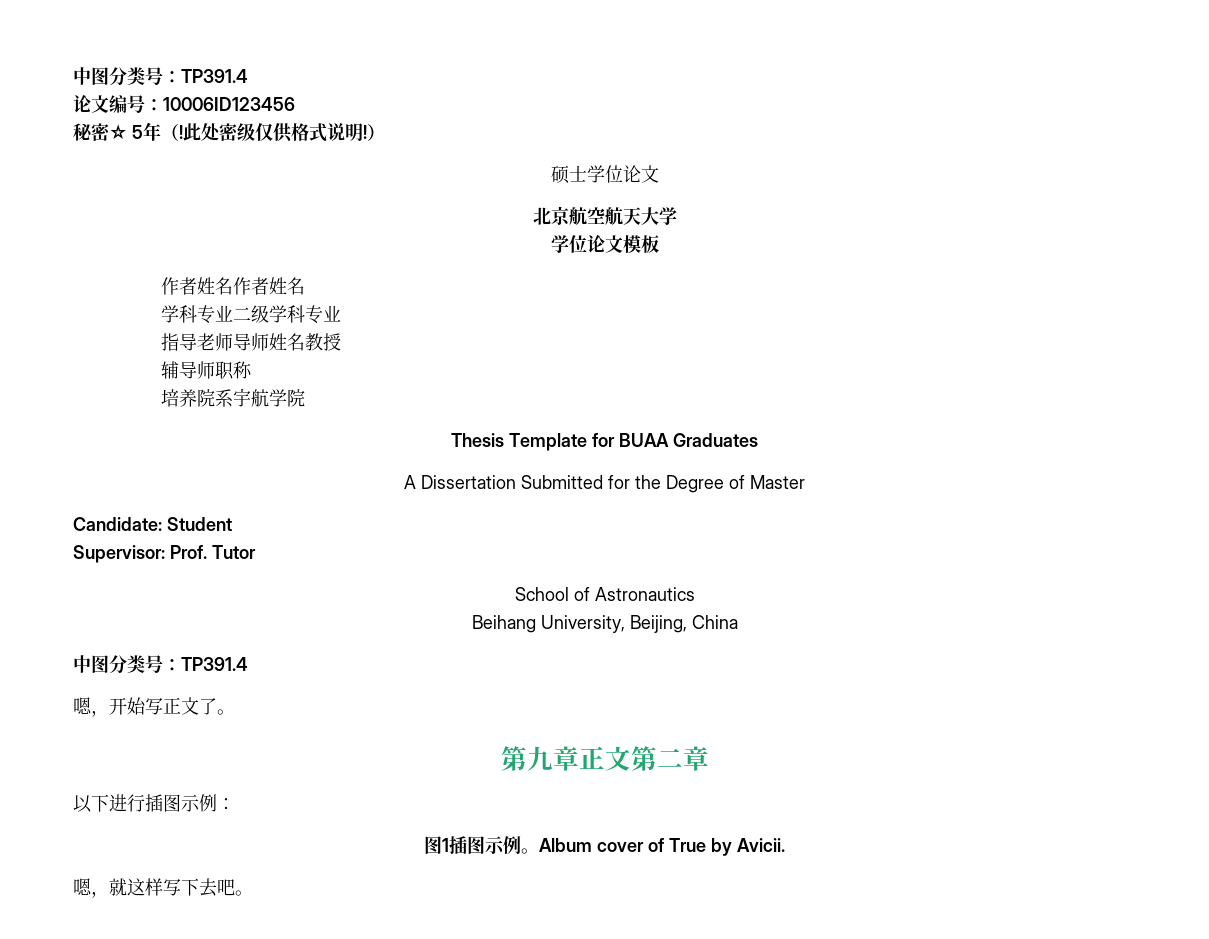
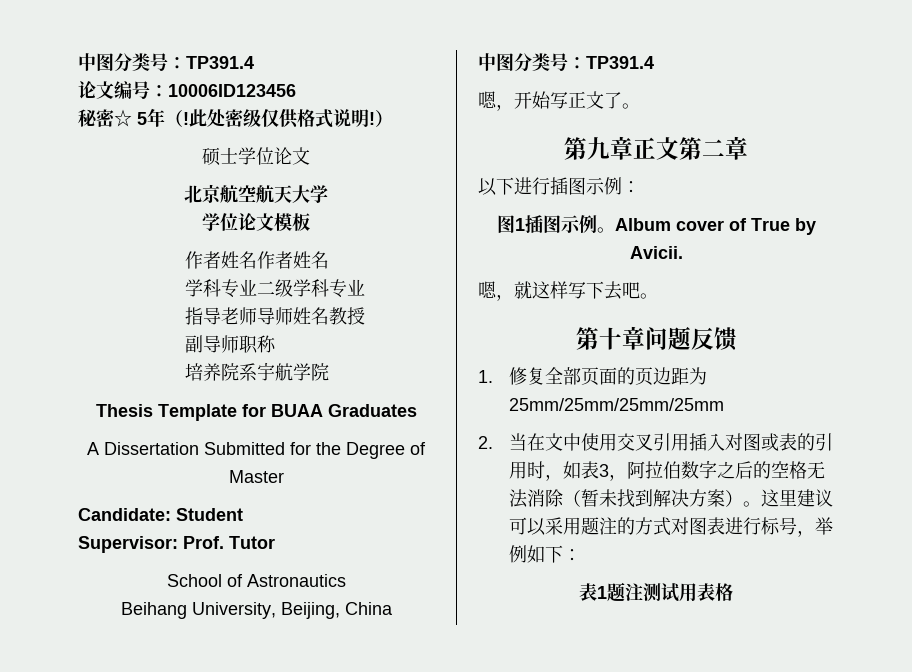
[161,361,180,379] 辅 -> [184,335,203,353] 副
(253, 893) none -> [575,326,737,351] [478,367,707,386] [508,398,724,411] [478,433,833,451] [508,460,825,481] [508,489,833,508] [508,517,833,537] [508,545,581,563] [579,582,733,602] // 第十章问题反馈 // 1.修复全部页面的页边距为25mm/25mm/25mm/25mm // 2.当在文中使用交叉引用插入对图或表的引用时，如表3，阿拉伯数字之后的空格无法消除（暂未找到解决方案）。这里建议可以采用题注的方式对图表进行标号，举例如下： // 表1题注测试用表格

